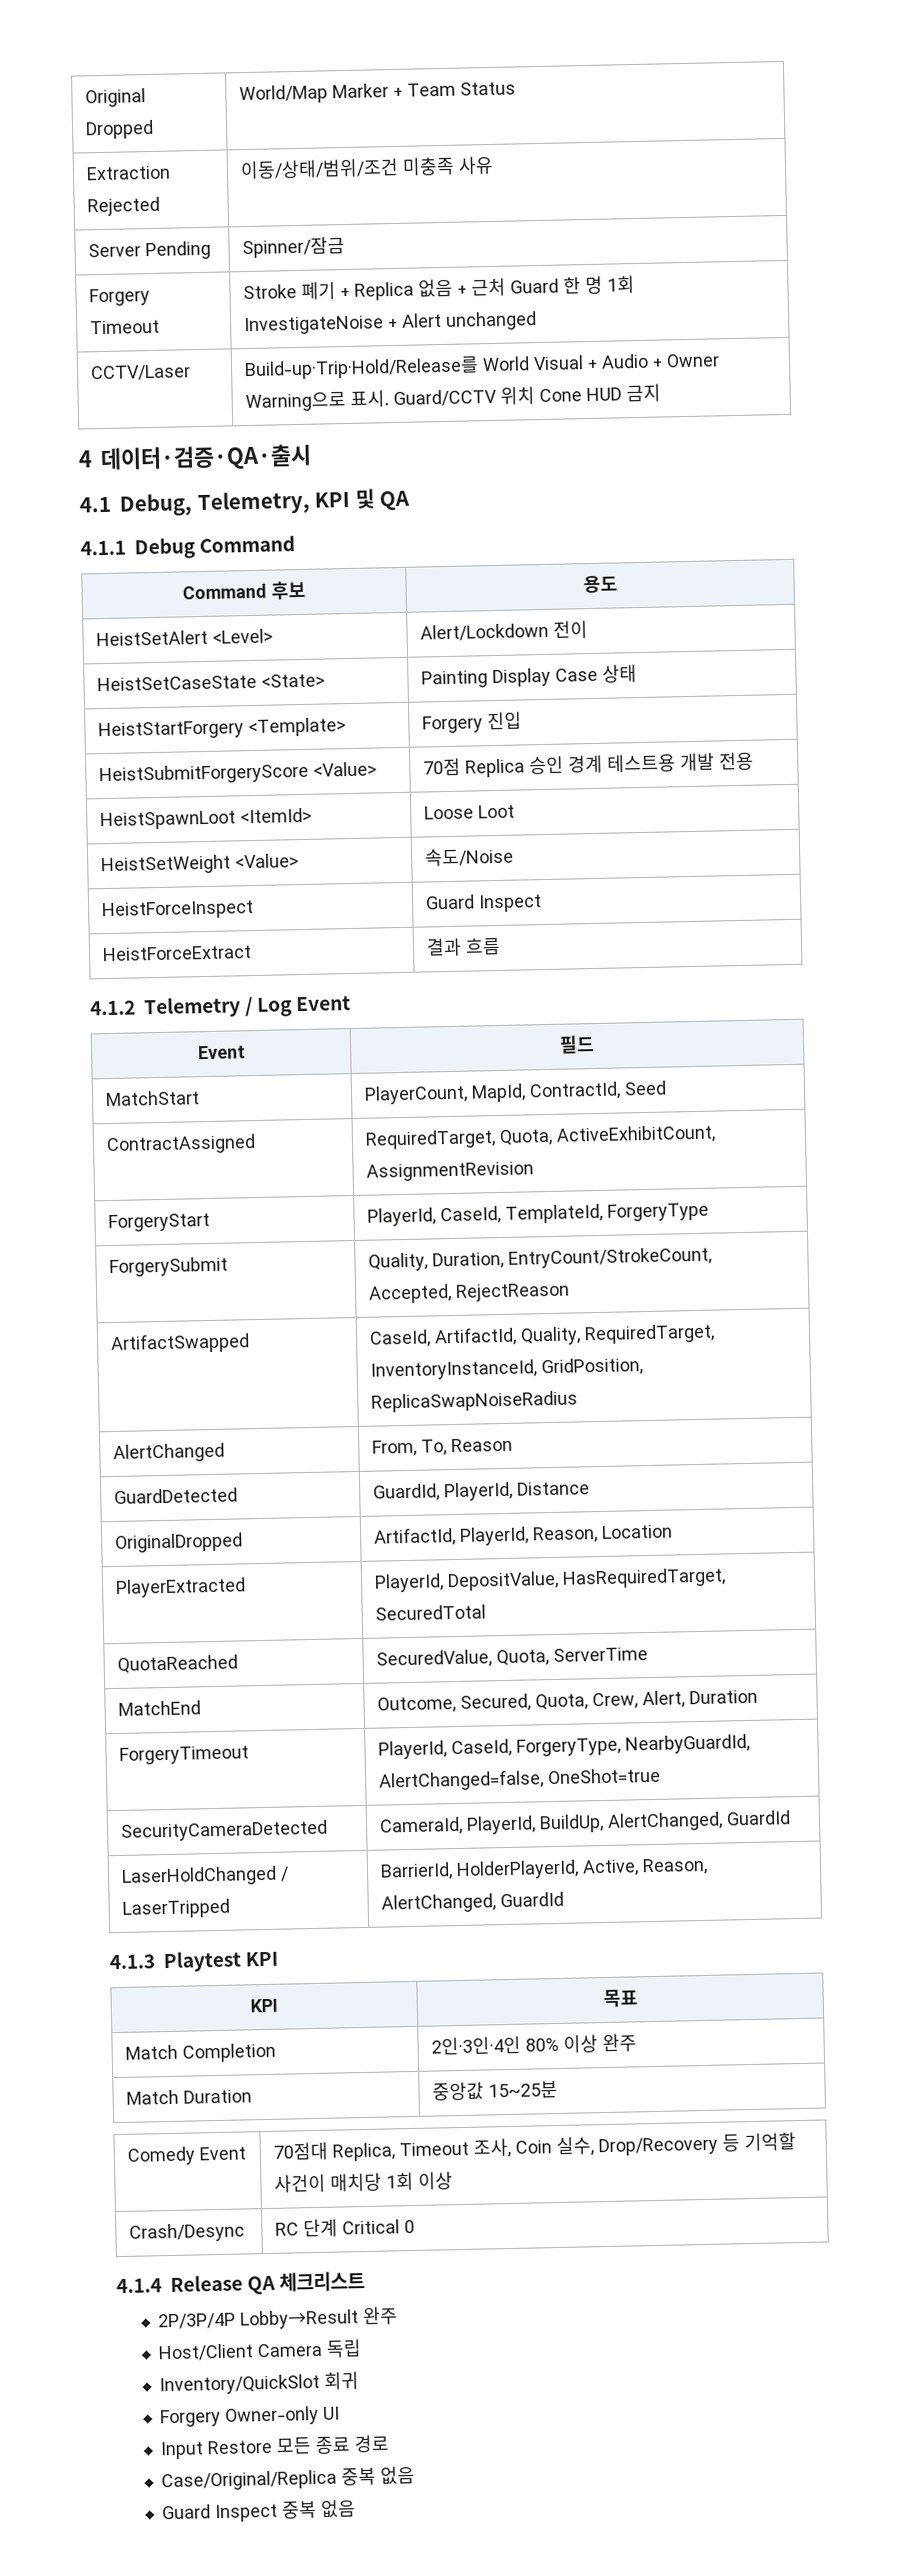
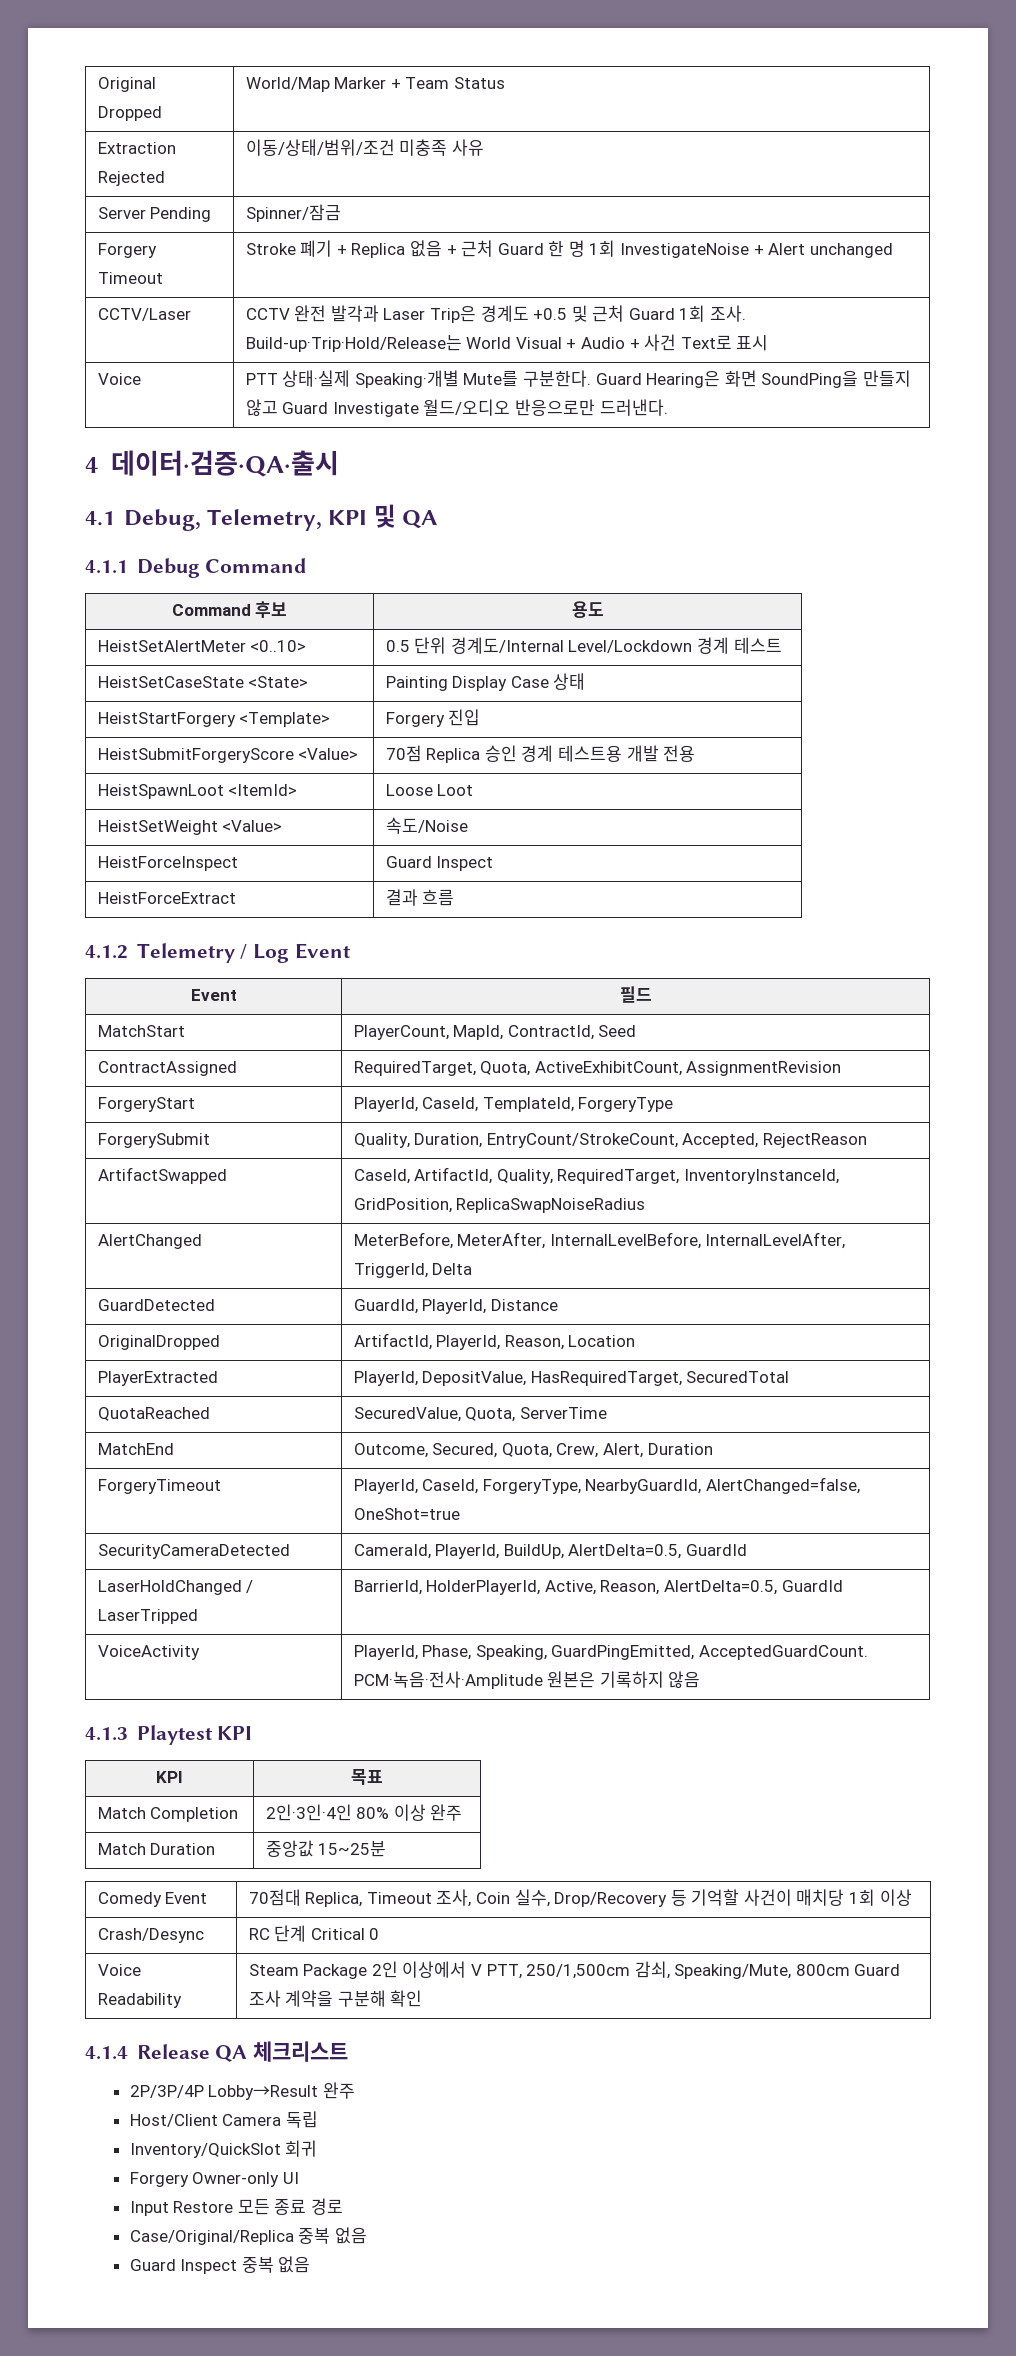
[243,356,479,381] Build-up·Trip·Hold/Release를 -> [245,305,747,323] [245,334,462,352] CCTV 완전 발각과 Laser Trip은 경계도 +0.5 및 근처 Guard 1회 조사. Build-up·Trip·Hold/Release는
[665,353,720,368] [244,383,661,413] Owner Warning으로 표시. Guard/CCTV 위치 Cone HUD 금지 -> [644,334,769,351] [97,373,141,385] [245,370,911,388] [245,399,668,417] 사건 Text로 표시 // Voice | PTT 상태·실제 Speaking·개별 Mute를 구분한다. Guard Hearing은 화면 SoundPing을 만들지 않고 Guard Investigate 월드/오디오 반응으로만 드러낸다.
[95,628,273,647] [419,620,588,642] HeistSetAlert <Level> | Alert/Lockdown 전이 -> [97,640,307,652] [385,637,782,654] HeistSetAlertMeter <0..10> | 0.5 단위 경계도/Internal Level/Lockdown 경계 테스트
[371,1437,513,1457] From, To, Reason -> [353,1232,846,1249] [353,1263,473,1278] MeterBefore, MeterAfter, InternalLevelBefore, InternalLevelAfter, TriggerId, Delta
[606,1811,723,1832] AlertChanged, -> [568,1544,682,1559] AlertDelta=0.5,
[380,1891,564,1914] AlertChanged, GuardId -> [663,1580,843,1595] [97,1645,200,1660] [353,1645,868,1660] [353,1671,701,1689] AlertDelta=0.5, GuardId // VoiceActivity | PlayerId, Phase, Speaking, GuardPingEmitted, AcceptedGuardCount. PCM·녹음·전사·Amplitude 원본은 기록하지 않음
(415, 2226) none -> [97,1964,141,1976] [97,1993,182,2008] [248,1961,901,1979] [248,1990,423,2007] // Voice Readability | Steam Package 2인 이상에서 V PTT, 250/1,500cm 감쇠, Speaking/Mute, 800cm Guard 조사 계약을 구분해 확인

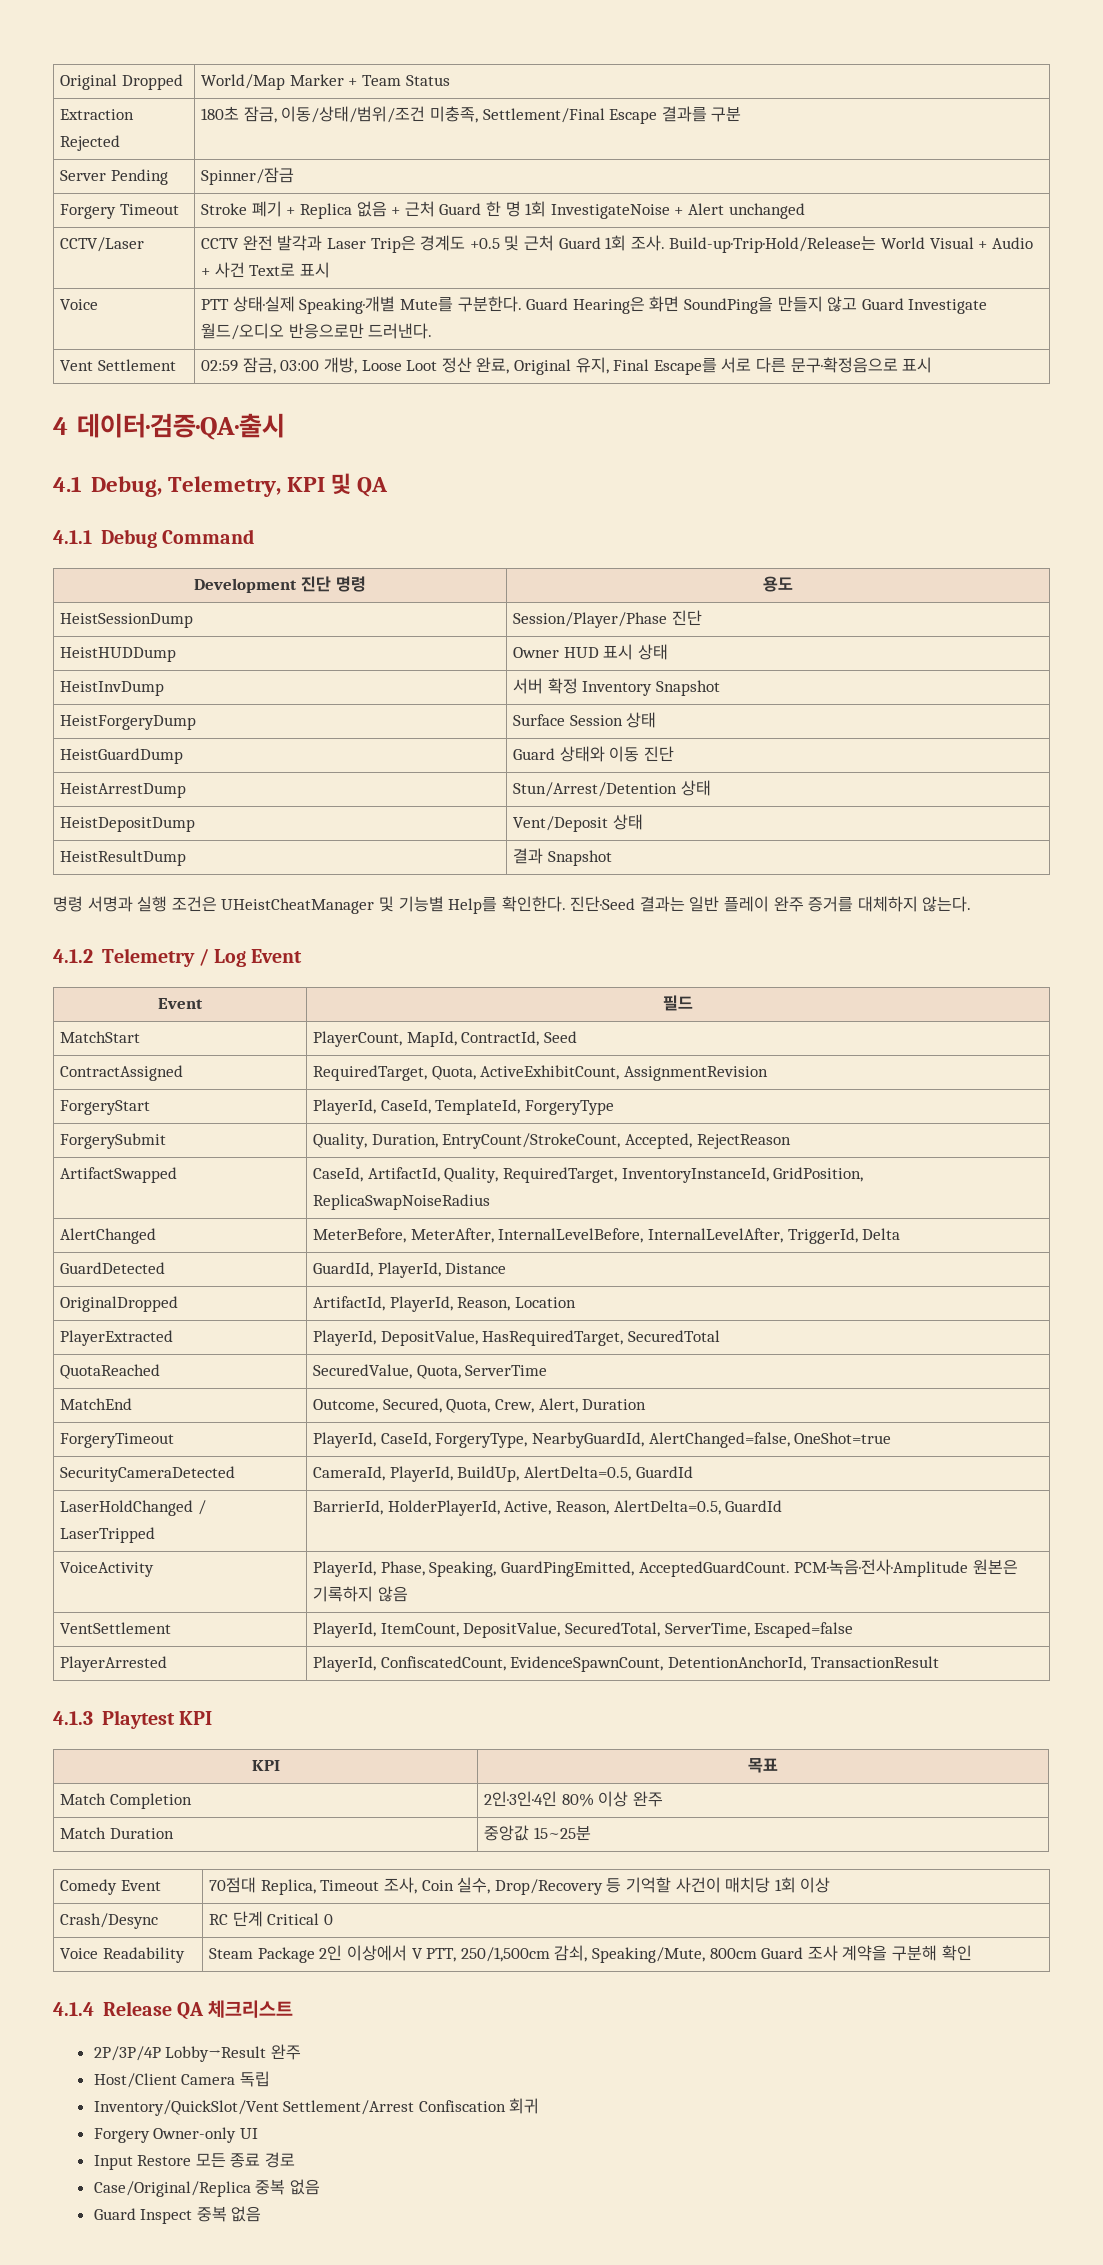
[245,139,484,156] 이동/상태/범위/조건 미충족 사유 -> [201,106,742,124] 180초 잠금, 이동/상태/범위/조건 미충족, Settlement/Final Escape 결과를 구분
(668, 407) none -> [60,359,176,371] [201,357,933,375] // Vent Settlement | 02:59 잠금, 03:00 개방, Loose Loot 정산 완료, Original 유지, Final Escape를 서로 다른 문구·확정음으로 표시
[171,601,288,618] [571,601,604,618] [97,640,307,652] [385,637,782,654] [97,676,309,688] [385,673,586,691] [97,712,331,727] [385,709,481,727] [97,748,359,763] [385,745,696,763] [97,784,298,799] [385,784,474,796] [97,820,283,835] [385,817,468,834] [97,856,238,871] [385,856,494,871] [97,892,236,904] [385,889,455,906] Command 후보 | 용도 // HeistSetAlertMeter <0..10> | 0.5 단위 경계도/Internal Level/Lockdown 경계 테스트 // HeistSetCaseState <State> | Painting Display Case 상태 // HeistStartForgery <Template> | Forgery 진입 // HeistSubmitForgeryScore <Value> | 70점 Replica 승인 경계 테스트용 개발 전용 // HeistSpawnLoot <ItemId> | Loose Loot // HeistSetWeight <Value> | 속도/Noise // HeistForceInspect | Guard Inspect // HeistForceExtract | 결과 흐름 -> [194,576,366,593] [763,576,793,592] [60,613,194,628] [513,610,702,628] [60,647,177,662] [513,644,669,660] [60,681,165,696] [513,678,721,696] [60,715,197,730] [513,712,657,728] [60,748,184,764] [513,746,675,762] [60,783,187,798] [513,780,711,797] [60,817,196,832] [513,814,643,832] [60,850,187,866] [513,848,612,866] [53,896,972,914] Development 진단 명령 | 용도 // HeistSessionDump | Session/Player/Phase 진단 // HeistHUDDump | Owner HUD 표시 상태 // HeistInvDump | 서버 확정 Inventory Snapshot // HeistForgeryDump | Surface Session 상태 // HeistGuardDump | Guard 상태와 이동 진단 // HeistArrestDump | Stun/Arrest/Detention 상태 // HeistDepositDump | Vent/Deposit 상태 // HeistResultDump | 결과 Snapshot // 명령 서명과 실행 조건은 UHeistCheatManager 및 기능별 Help를 확인한다. 진단·Seed 결과는 일반 플레이 완주 증거를 대체하지 않는다.
(701, 1679) none -> [60,1622,172,1634] [313,1622,854,1638] [60,1656,168,1672] [313,1656,939,1672] // VentSettlement | PlayerId, ItemCount, DepositValue, SecuredTotal, ServerTime, Escaped=false // PlayerArrested | PlayerId, ConfiscatedCount, EvidenceSpawnCount, DetentionAnchorId, TransactionResult
[129,2143,281,2158] Inventory/QuickSlot -> [93,2100,506,2116] Inventory/QuickSlot/Vent Settlement/Arrest Confiscation

